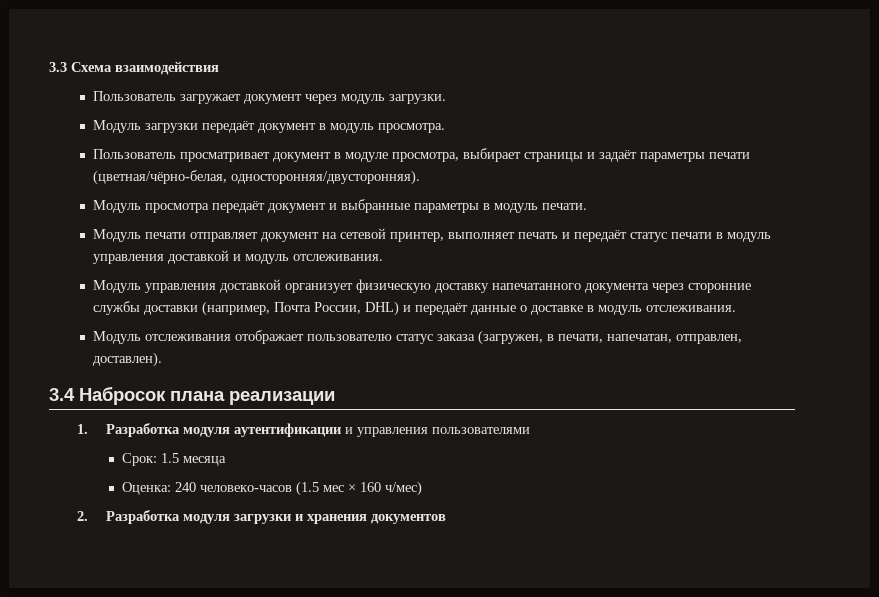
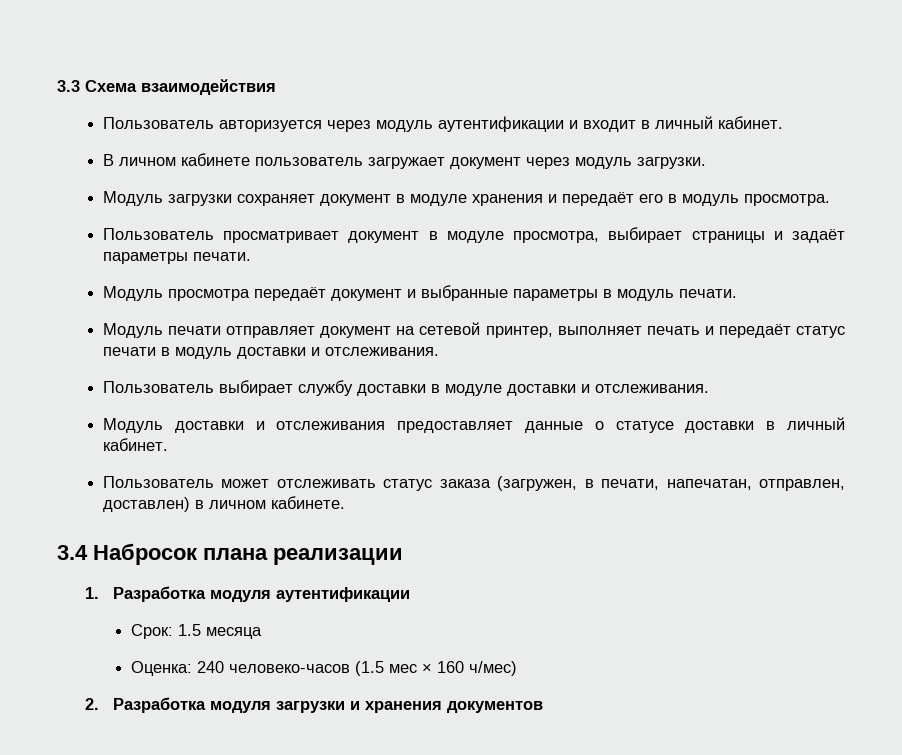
(177, 96) none -> [218,116,783,132] [102,153,363,166] авторизуется через модуль аутентификации и входит в личный кабинет. // В личном кабинете пользователь
[202,121,317,133] передаёт документ -> [236,192,663,206] сохраняет документ в модуле хранения и передаёт его
[709,152,751,159] [93,170,421,185] печати (цветная/чёрно-белая, односторонняя/двусторонняя). -> [192,252,251,261] печати.
[93,250,384,264] [93,279,752,293] [93,301,737,316] [93,330,393,344] управления доставкой и модуль отслеживания. // Модуль управления доставкой организует физическую доставку напечатанного документа через сторонние службы доставки (например, Почта России, DHL) и передаёт данные о доставке в модуль отслеживания. // Модуль отслеживания отображает пользователю -> [236,347,439,359] [102,380,709,396] [102,417,845,433] [102,438,168,451] [102,476,376,488] доставки и отслеживания. // Пользователь выбирает службу доставки в модуле доставки и отслеживания. // Модуль доставки и отслеживания предоставляет данные о статусе доставки в личный кабинет. // Пользователь может отслеживать
[93,352,163,367] доставлен). -> [102,496,345,512] доставлен) в личном кабинете.
[344,427,530,437] и управления пользователями -> (410, 594) none

